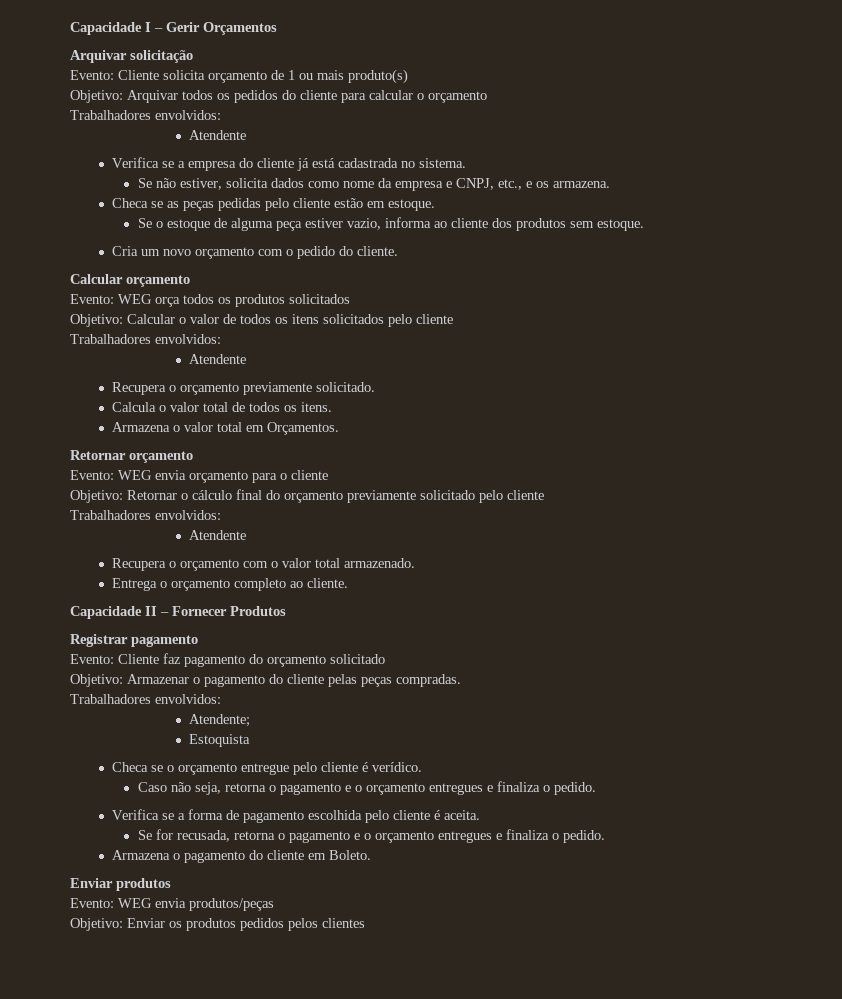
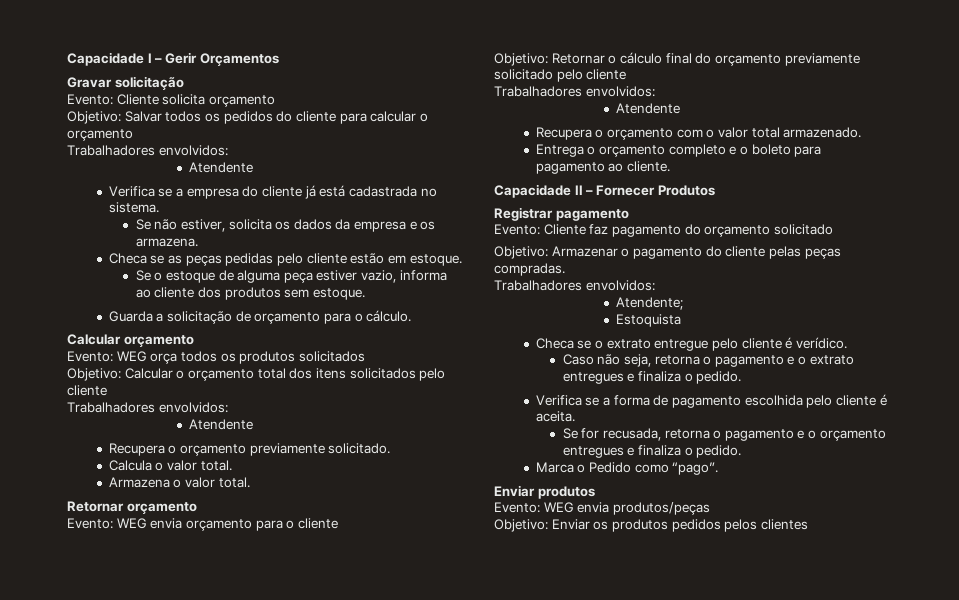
[70,50,127,63] Arquivar -> [67,77,112,88] Gravar
[271,69,408,84] [70,90,178,103] de 1 ou mais produto(s) // Objetivo: Arquivar -> [67,111,162,124] // Objetivo: Salvar
[270,178,522,191] dados como nome da empresa e CNPJ, etc., -> [275,219,407,232] os dados da empresa
[111,246,398,259] Cria um novo orçamento com o pedido do cliente. -> [108,310,412,324] Guarda a solicitação de orçamento para o cálculo.
[190,314,288,324] valor de todos os -> [187,368,313,381] orçamento total dos
[202,402,332,412] total de todos os itens. -> [200,460,232,471] total.
[216,422,339,435] total em Orçamentos. -> [218,477,250,488] total.
(286, 584) none -> [729,144,822,157] [535,162,605,174] e o boleto para pagamento
[177,763,237,775] orçamento -> [606,339,651,349] extrato
[365,783,425,795] orçamento -> [809,355,854,365] extrato
[111,850,371,863] Armazena o pagamento do cliente em Boleto. -> [535,462,719,475] Marca o Pedido como “pago”.

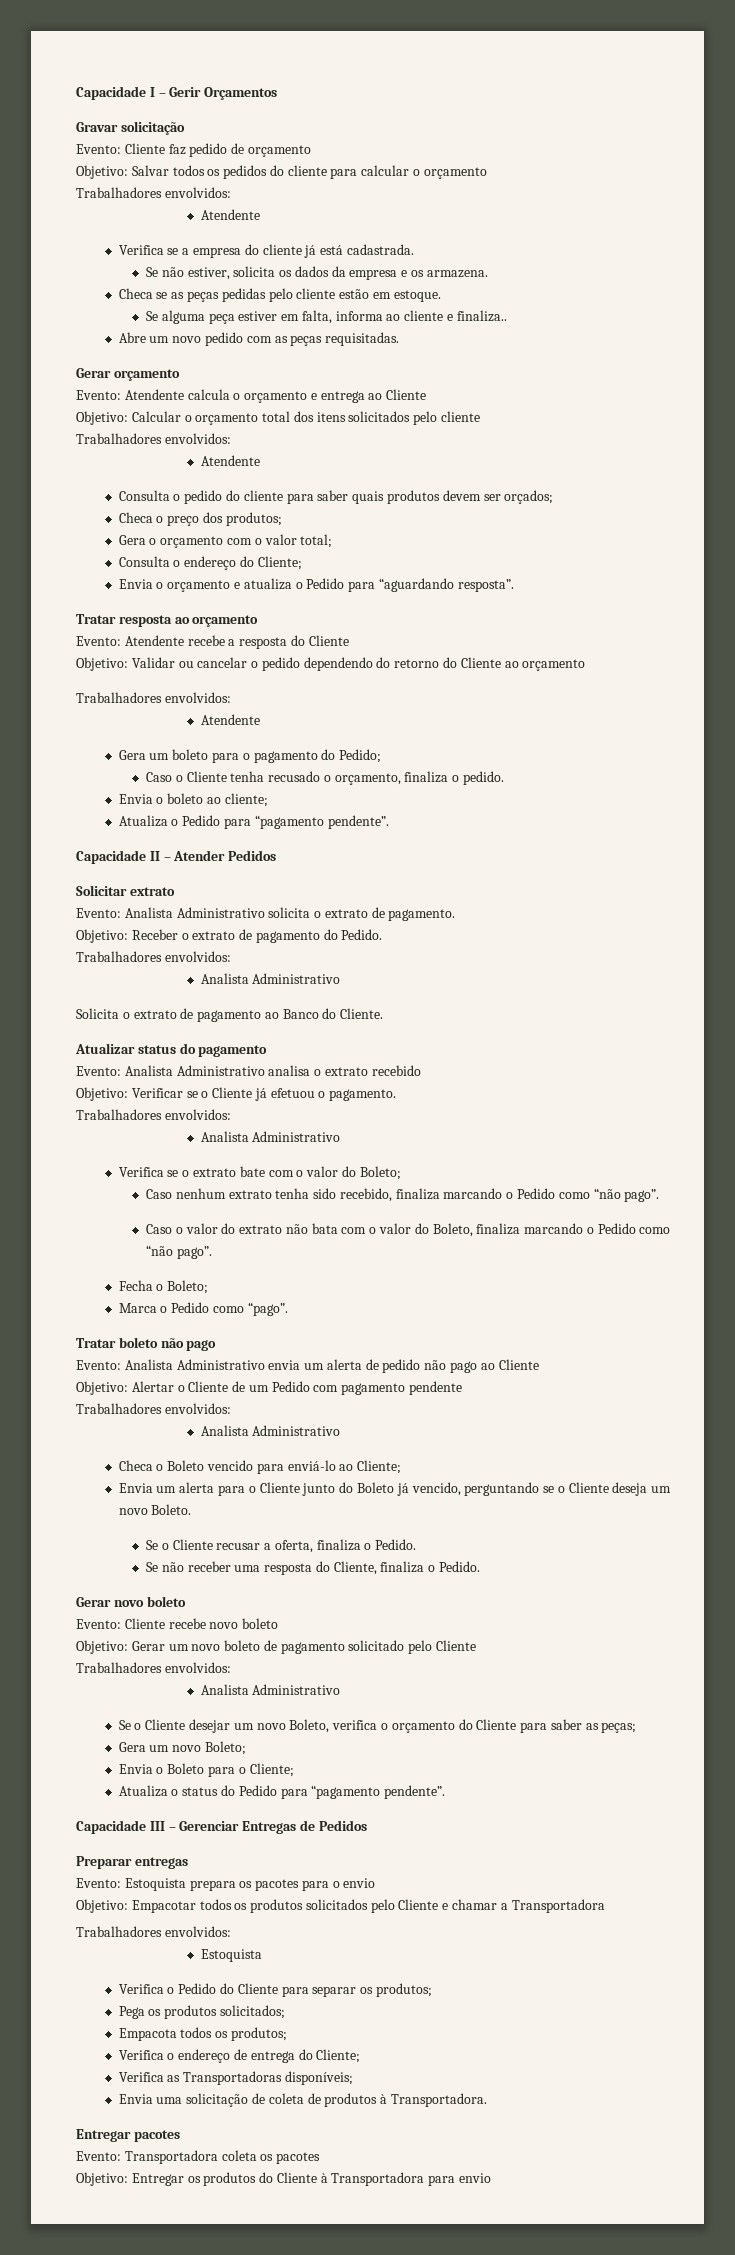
[162,94,206,105] solicita -> [168,143,245,157] faz pedido de
[348,186,437,197] [108,202,159,213] cadastrada no sistema. -> [346,244,414,255] cadastrada.
[154,270,234,283] o estoque de -> (159, 316) none
[361,270,397,283] vazio, -> [281,310,332,324] em falta,
[197,287,365,300] [108,310,412,324] [67,334,194,348] [67,351,365,364] dos produtos sem estoque. // Guarda a solicitação de orçamento para o cálculo. // Calcular orçamento // Evento: WEG orça todos os produtos solicitados -> [447,310,507,322] [118,332,400,346] [76,368,180,381] [76,389,427,403] e finaliza.. // Abre um novo pedido com as peças requisitadas. // Gerar orçamento // Evento: Atendente calcula o orçamento e entrega ao Cliente
[108,443,391,456] [108,460,232,471] [108,477,250,488] [67,501,197,515] [67,518,338,531] [494,52,860,66] [494,69,627,82] [494,86,655,97] [616,103,681,114] [535,127,862,140] [535,144,822,157] [535,161,671,174] [494,184,715,198] [494,207,629,221] [494,224,833,237] [494,246,841,259] [494,263,565,276] [494,280,655,291] [616,297,684,310] [616,314,682,327] [535,337,847,351] [562,354,854,367] [562,371,742,384] [535,394,887,408] [535,411,575,422] [562,428,886,441] [562,445,742,458] Recupera o orçamento previamente solicitado. // Calcula o valor total. // Armazena o valor total. // Retornar orçamento // Evento: WEG envia orçamento para o cliente // Objetivo: Retornar o cálculo final do orçamento previamente solicitado pelo cliente // Trabalhadores envolvidos: // Atendente // Recupera o orçamento com o valor total armazenado. // Entrega o orçamento completo e o boleto para pagamento ao cliente. // Capacidade II – Fornecer Produtos // Registrar pagamento // Evento: Cliente faz pagamento do orçamento solicitado // Objetivo: Armazenar o pagamento do cliente pelas peças compradas. // Trabalhadores envolvidos: // Atendente; // Estoquista // Checa se o extrato entregue pelo cliente é verídico. // Caso não seja, retorna o pagamento e o extrato entregues e finaliza o pedido. // Verifica se a forma de pagamento escolhida pelo cliente é aceita. // Se for recusada, retorna o pagamento e o orçamento entregues e finaliza o pedido. -> [118,490,554,504] [118,512,282,526] [118,534,333,548] [118,556,302,570] [118,578,514,592] [76,614,259,627] [76,635,349,649] [76,657,586,671] [76,692,231,703] [200,714,260,725] [118,749,382,763] [146,771,505,785] [118,793,268,807] [118,815,389,829] [76,850,277,864] [76,885,175,896] [76,907,456,921] [76,929,383,943] [76,951,231,962] [200,973,341,984] [76,1008,384,1022] [75,1043,268,1057] [76,1065,421,1076] [76,1087,397,1101] [76,1109,231,1120] [200,1131,341,1142] [118,1166,401,1180] [146,1188,660,1202] [146,1223,671,1237] [146,1245,212,1259] [118,1280,209,1294] Consulta o pedido do cliente para saber quais produtos devem ser orçados; // Checa o preço dos produtos; // Gera o orçamento com o valor total; // Consulta o endereço do Cliente; // Envia o orçamento e atualiza o Pedido para “aguardando resposta”. // Tratar resposta ao orçamento // Evento: Atendente recebe a resposta do Cliente // Objetivo: Validar ou cancelar o pedido dependendo do retorno do Cliente ao orçamento // Trabalhadores envolvidos: // Atendente // Gera um boleto para o pagamento do Pedido; // Caso o Cliente tenha recusado o orçamento, finaliza o pedido. // Envia o boleto ao cliente; // Atualiza o Pedido para “pagamento pendente”. // Capacidade II – Atender Pedidos // Solicitar extrato // Evento: Analista Administrativo solicita o extrato de pagamento. // Objetivo: Receber o extrato de pagamento do Pedido. // Trabalhadores envolvidos: // Analista Administrativo // Solicita o extrato de pagamento ao Banco do Cliente. // Atualizar status do pagamento // Evento: Analista Administrativo analisa o extrato recebido // Objetivo: Verificar se o Cliente já efetuou o pagamento. // Trabalhadores envolvidos: // Analista Administrativo // Verifica se o extrato bate com o valor do Boleto; // Caso nenhum extrato tenha sido recebido, finaliza marcando o Pedido como “não pago”. // Caso o valor do extrato não bata com o valor do Boleto, finaliza marcando o Pedido como “não pago”. // Fecha o Boleto;
[494,485,595,499] [494,502,710,515] [494,519,808,532] Enviar produtos // Evento: WEG envia produtos/peças // Objetivo: Enviar os produtos pedidos pelos clientes -> [76,1337,217,1351] [76,1359,539,1373] [76,1381,463,1395] [76,1403,231,1414] [200,1425,341,1436] [118,1460,402,1474] [118,1482,672,1496] [118,1504,192,1515] [146,1539,417,1553] [146,1561,481,1575] [76,1596,186,1607] [76,1618,279,1629] [76,1640,477,1654] [76,1662,231,1673] [200,1684,341,1695] [118,1719,637,1733] [118,1741,247,1755] [118,1763,294,1777] [118,1785,446,1799] [76,1820,367,1834] [76,1856,188,1869] [76,1878,376,1891] [76,1899,605,1913] [76,1926,231,1937] [200,1949,262,1962] [118,1983,432,1997] [118,2005,286,2019] [118,2027,288,2041] [118,2049,361,2063] [118,2071,354,2085] [118,2093,487,2107] [76,2129,180,2142] [76,2150,321,2164] [76,2172,492,2186] Tratar boleto não pago // Evento: Analista Administrativo envia um alerta de pedido não pago ao Cliente // Objetivo: Alertar o Cliente de um Pedido com pagamento pendente // Trabalhadores envolvidos: // Analista Administrativo // Checa o Boleto vencido para enviá-lo ao Cliente; // Envia um alerta para o Cliente junto do Boleto já vencido, perguntando se o Cliente deseja um novo Boleto. // Se o Cliente recusar a oferta, finaliza o Pedido. // Se não receber uma resposta do Cliente, finaliza o Pedido. // Gerar novo boleto // Evento: Cliente recebe novo boleto // Objetivo: Gerar um novo boleto de pagamento solicitado pelo Cliente // Trabalhadores envolvidos: // Analista Administrativo // Se o Cliente desejar um novo Boleto, verifica o orçamento do Cliente para saber as peças; // Gera um novo Boleto; // Envia o Boleto para o Cliente; // Atualiza o status do Pedido para “pagamento pendente”. // Capacidade III – Gerenciar Entregas de Pedidos // Preparar entregas // Evento: Estoquista prepara os pacotes para o envio // Objetivo: Empacotar todos os produtos solicitados pelo Cliente e chamar a Transportadora // Trabalhadores envolvidos: // Estoquista // Verifica o Pedido do Cliente para separar os produtos; // Pega os produtos solicitados; // Empacota todos os produtos; // Verifica o endereço de entrega do Cliente; // Verifica as Transportadoras disponíveis; // Envia uma solicitação de coleta de produtos à Transportadora. // Entregar pacotes // Evento: Transportadora coleta os pacotes // Objetivo: Entregar os produtos do Cliente à Transportadora para envio

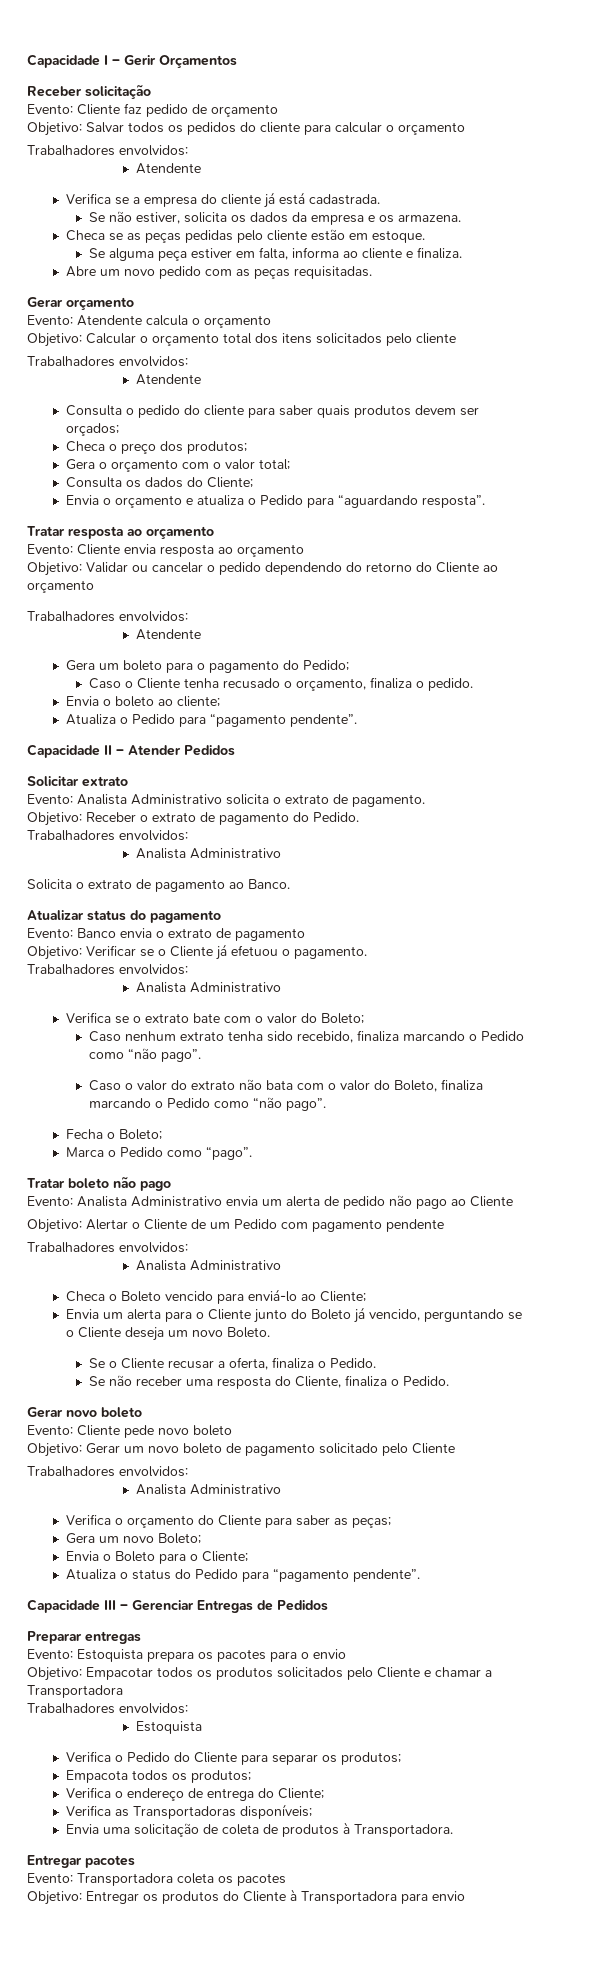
[76,122,118,132] Gravar -> [27,86,82,97] Receber
[456,310,507,322] finaliza.. -> [417,247,463,259] finaliza.
[310,389,427,403] e entrega ao Cliente -> (271, 321) none
[173,556,237,570] o endereço -> [125,477,183,488] os dados
[124,635,349,649] Atendente recebe a resposta do Cliente -> [77,544,304,557] Cliente envia resposta ao orçamento
[282,1008,384,1019] Banco do Cliente. -> [248,879,290,889] Banco.
[124,1065,421,1076] Analista Administrativo analisa o extrato recebido -> [77,928,305,941] Banco envia o extrato de pagamento
[168,1618,206,1629] recebe -> [124,1425,154,1438] pede
[118,1719,378,1733] Se o Cliente desejar um novo Boleto, verifica -> [65,1514,111,1525] Verifica
[118,2005,286,2019] // Pega os produtos solicitados; -> (401, 1758) none

